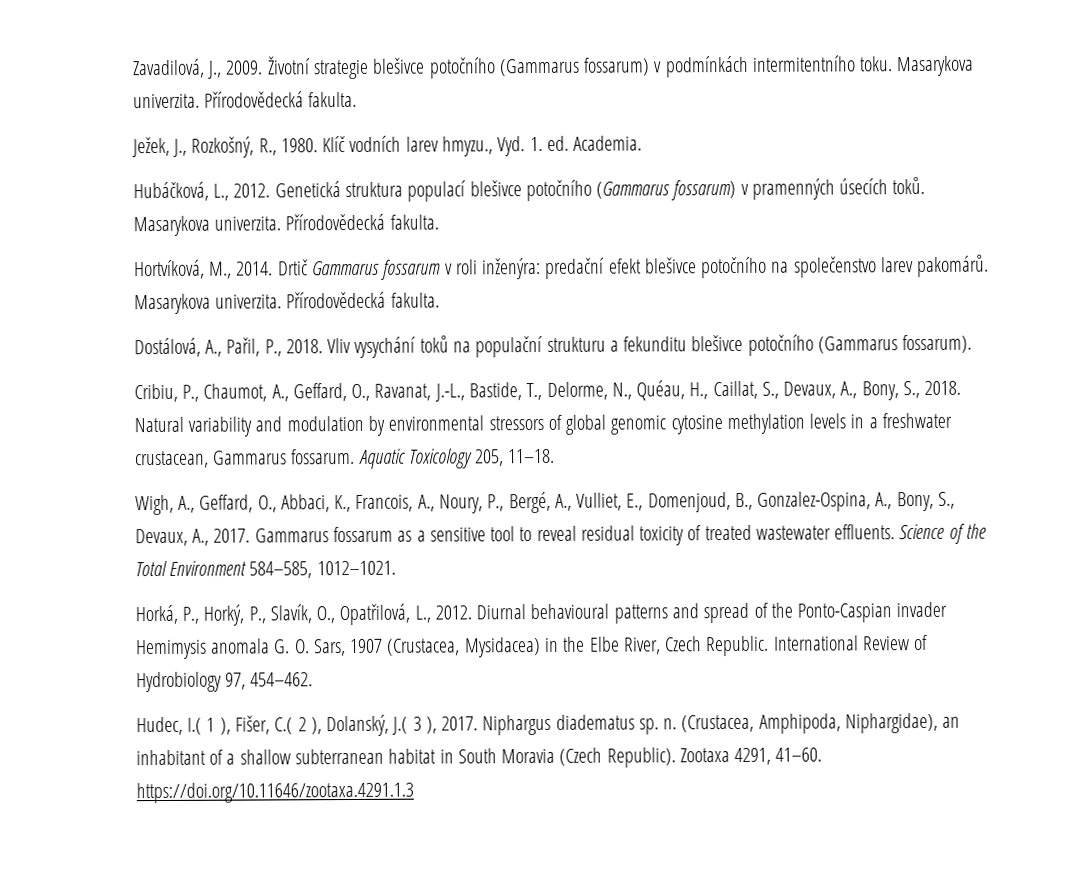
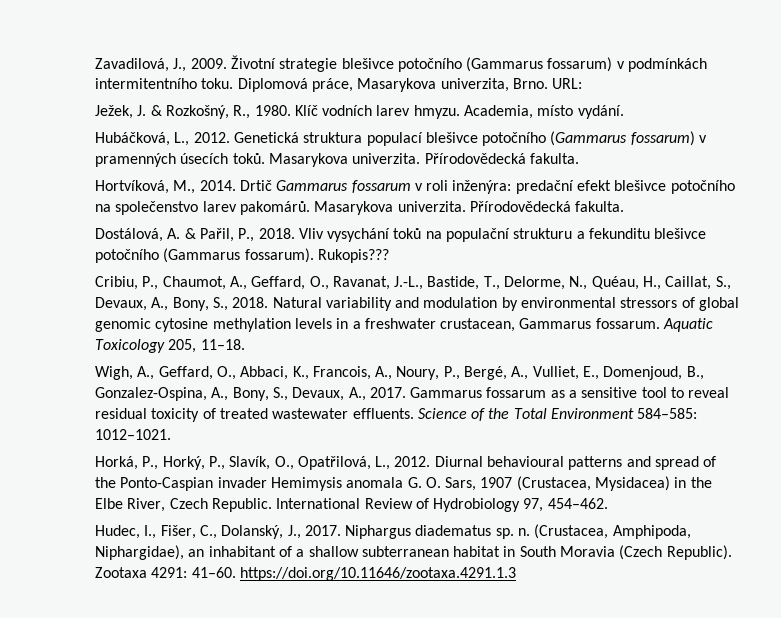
[896,55,975,77] [132,91,358,109] Masarykova univerzita. Přírodovědecká fakulta. -> [237,78,583,92] Diplomová práce, Masarykova univerzita, Brno. URL:
[173,138,188,157] J., -> [137,105,162,116] J. &
[442,135,643,157] hmyzu., Vyd. 1. ed. Academia. -> [413,105,624,119] hmyzu. Academia, místo vydání.
[205,339,223,357] A., -> [167,228,196,239] A. &
(973, 344) none -> [317,249,389,263] Rukopis???
[249,561,313,579] 584–585, -> [637,408,698,419] 584–585:
[187,714,437,737] I.( 1 ), Fišer, C.( 2 ), Dolanský, J.( 3 ), -> [144,525,301,539] I., Fišer, C., Dolanský, J.,
[734,747,772,765] 4291, -> [151,567,188,578] 4291:

